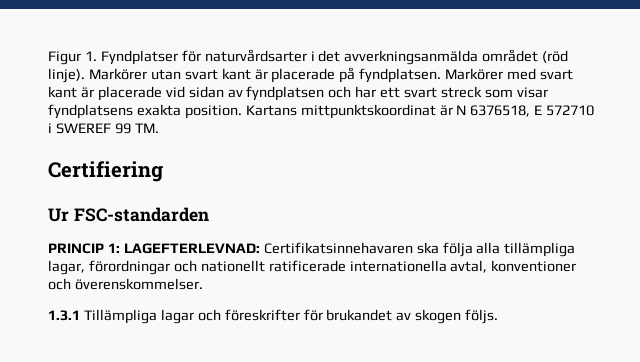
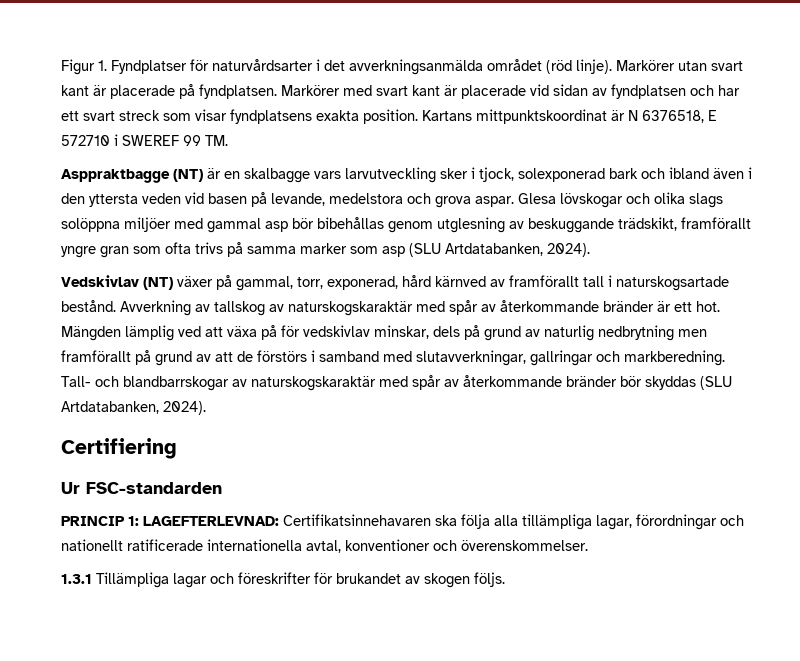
(159, 128) none -> [61,167,752,183] [61,192,723,208] [61,217,751,233] [61,242,590,258] [61,275,729,291] [61,300,720,316] [61,325,707,341] [61,350,725,366] [61,375,732,391] [61,401,206,415] // Asppraktbagge (NT) är en skalbagge vars larvutveckling sker i tjock, solexponerad bark och ibland även i den yttersta veden vid basen på levande, medelstora och grova aspar. Glesa lövskogar och olika slags solöppna miljöer med gammal asp bör bibehållas genom utglesning av beskuggande trädskikt, framförallt yngre gran som ofta trivs på samma marker som asp (SLU Artdatabanken, 2024). // Vedskivlav (NT) växer på gammal, torr, exponerad, hård kärnved av framförallt tall i naturskogsartade bestånd. Avverkning av tallskog av naturskogskaraktär med spår av återkommande bränder är ett hot. Mängden lämplig ved att växa på för vedskivlav minskar, dels på grund av naturlig nedbrytning men framförallt på grund av att de förstörs i samband med slutavverkningar, gallringar och markberedning. Tall- och blandbarrskogar av naturskogskaraktär med spår av återkommande bränder bör skyddas (SLU Artdatabanken, 2024).

